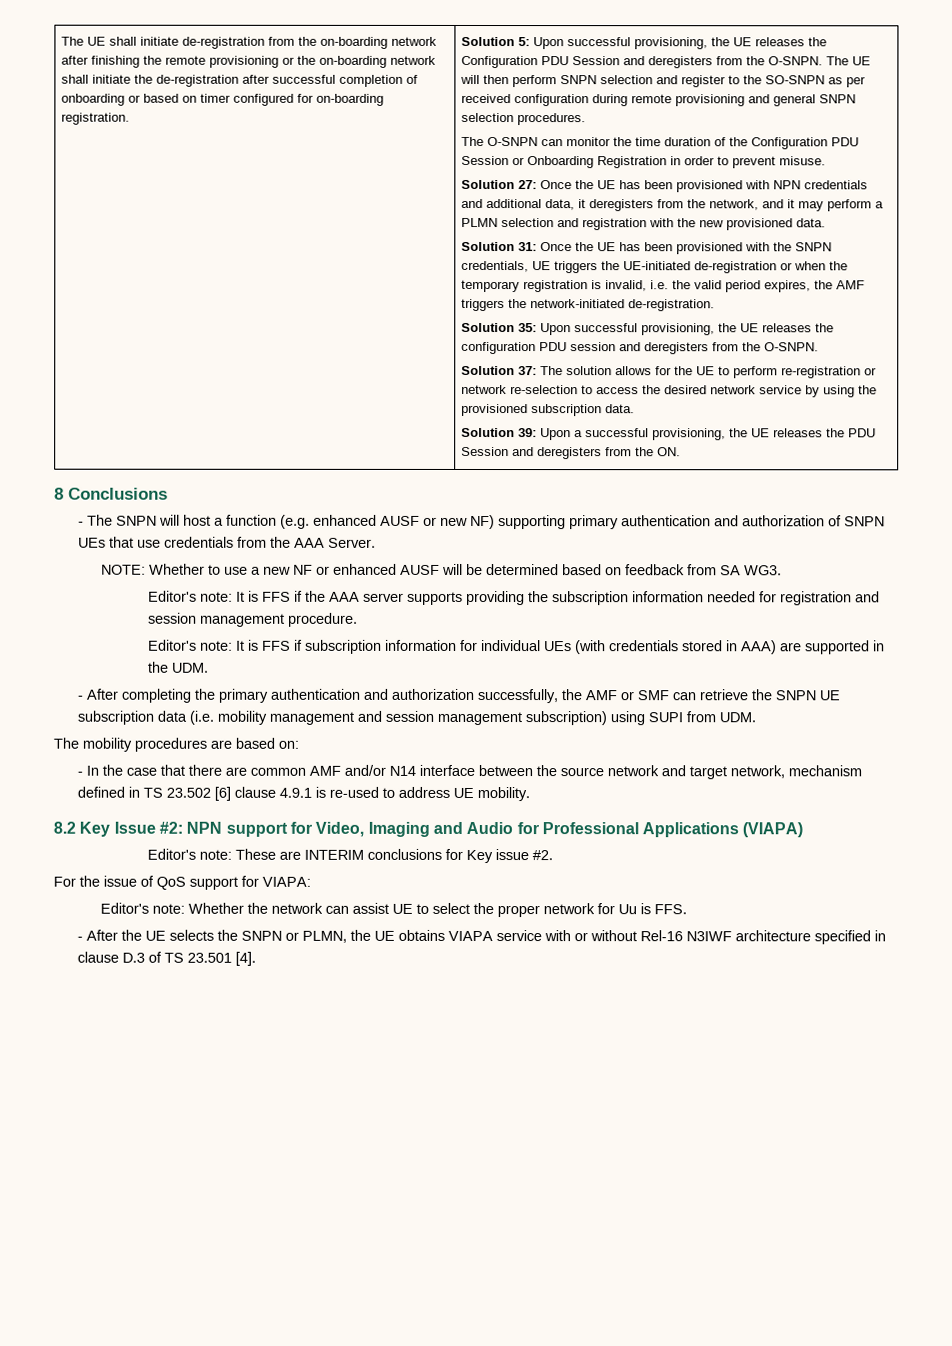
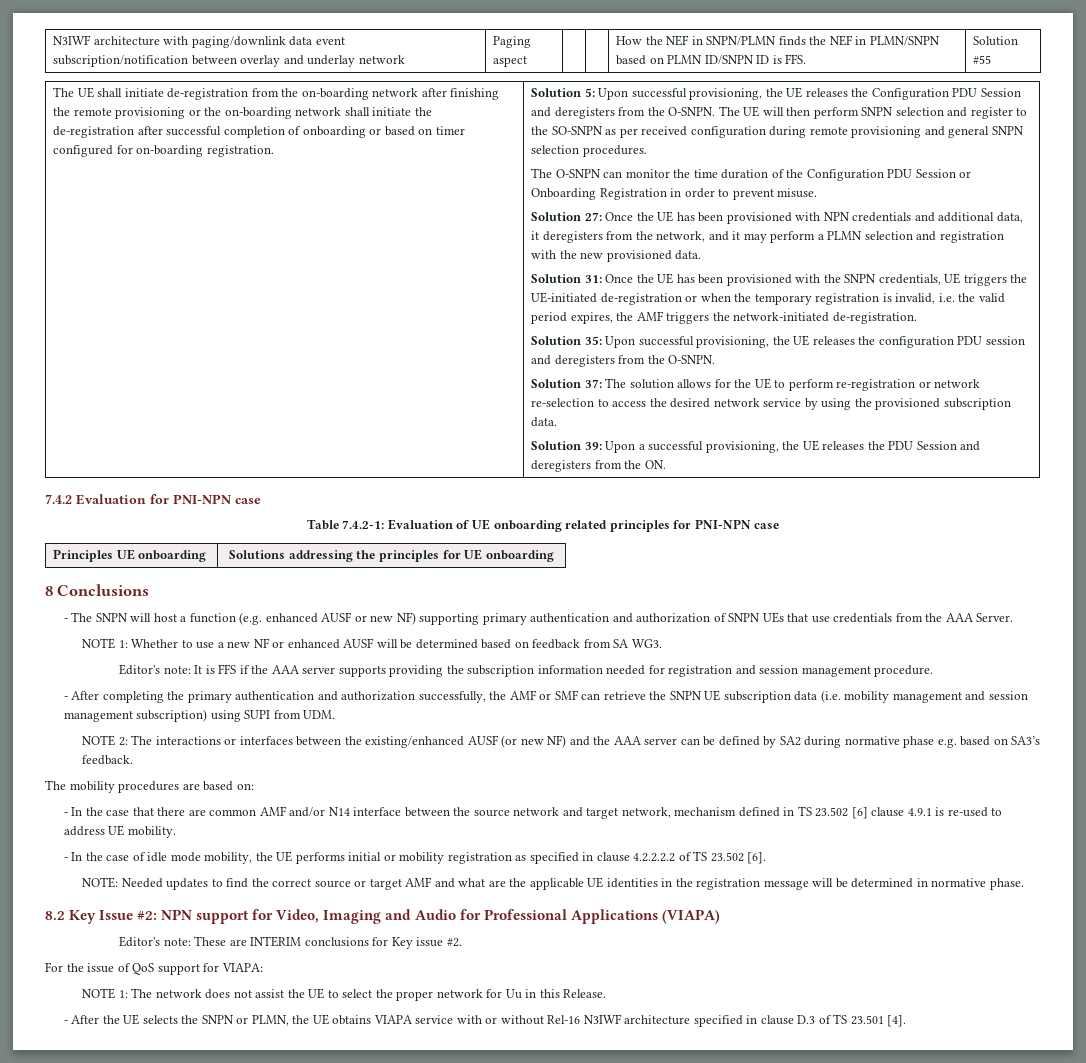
(60, 41) none -> [53,35,345,48] [53,55,405,67] [493,36,532,48] [493,56,528,67] [616,35,940,46] [616,54,807,65] [973,36,1019,46] [973,55,992,65] N3IWF architecture with paging/downlink data event subscription/notification between overlay and underlay network | Paging aspect | | | How the NEF in SNPN/PLMN finds the NEF in PLMN/SNPN based on PLMN ID/SNPN ID is FFS. | Solution #55 //
(681, 452) none -> [45,494,261,505] [306,519,780,532] [53,549,207,562] [229,549,554,562] // 7.4.2 Evaluation for PNI-NPN case // Table 7.4.2-1: Evaluation of UE onboarding related principles for PNI-NPN case // Principles UE onboarding | Solutions addressing the principles for UE onboarding
[100,564,146,575] NOTE: -> [82,638,128,649] NOTE 1:
[147,639,885,655] [147,661,209,673] // Editor's note: It is FFS if subscription information for individual UEs (with credentials stored in AAA) are supported in the UDM. -> (934, 671) none
(756, 717) none -> [82,735,1041,748] [82,755,134,765] // NOTE 2: The interactions or interfaces between the existing/enhanced AUSF (or new NF) and the AAA server can be defined by SA2 during normative phase e.g. based on SA3’s feedback.
(530, 794) none -> [63,851,767,864] [82,877,1024,890] // - In the case of idle mode mobility, the UE performs initial or mobility registration as specified in clause 4.2.2.2.2 of TS 23.502 [6]. // NOTE: Needed updates to find the correct source or target AMF and what are the applicable UE identities in the registration message will be determined in normative phase.
[99,902,389,914] Editor's note: Whether the network can assist -> [82,988,305,999] NOTE 1: The network does not assist the
[639,903,687,915] is FFS. -> [525,989,607,998] in this Release.

